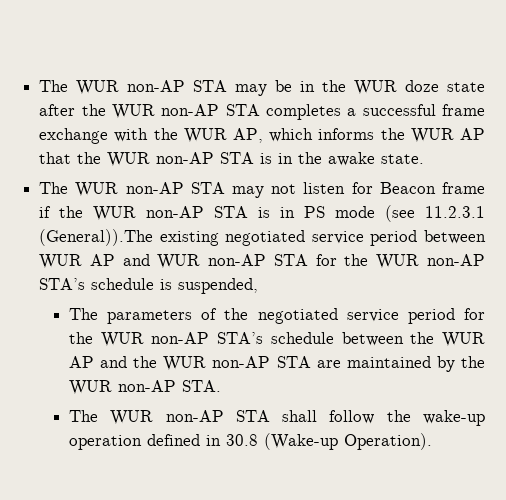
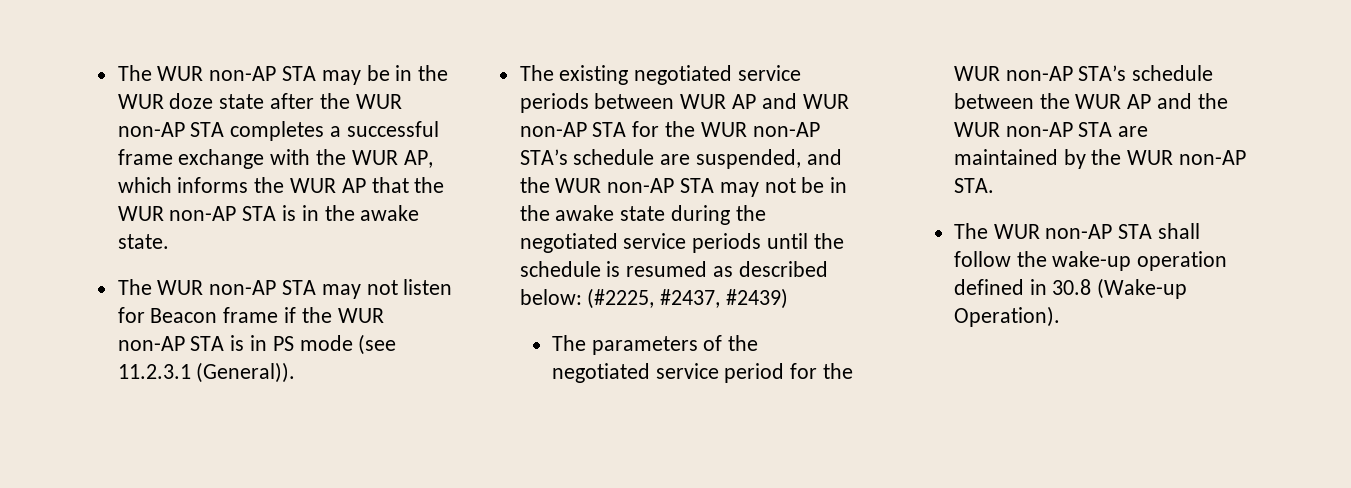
[39,229,154,246] (General)).The -> [196,362,296,383] [519,65,554,81] (General)). // The
[370,230,418,246] period -> [519,93,589,113] periods
[160,278,259,294] is suspended, -> [660,149,842,169] [519,177,848,197] [519,205,766,225] [519,233,844,253] [519,261,828,277] [519,288,789,309] are suspended, and the WUR non-AP STA may not be in the awake state during the negotiated service periods until the schedule is resumed as described below: (#2225, #2437, #2439)

